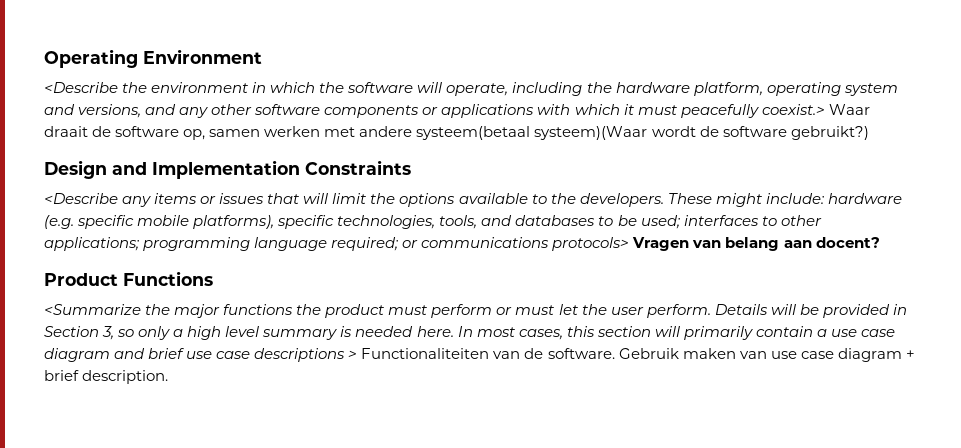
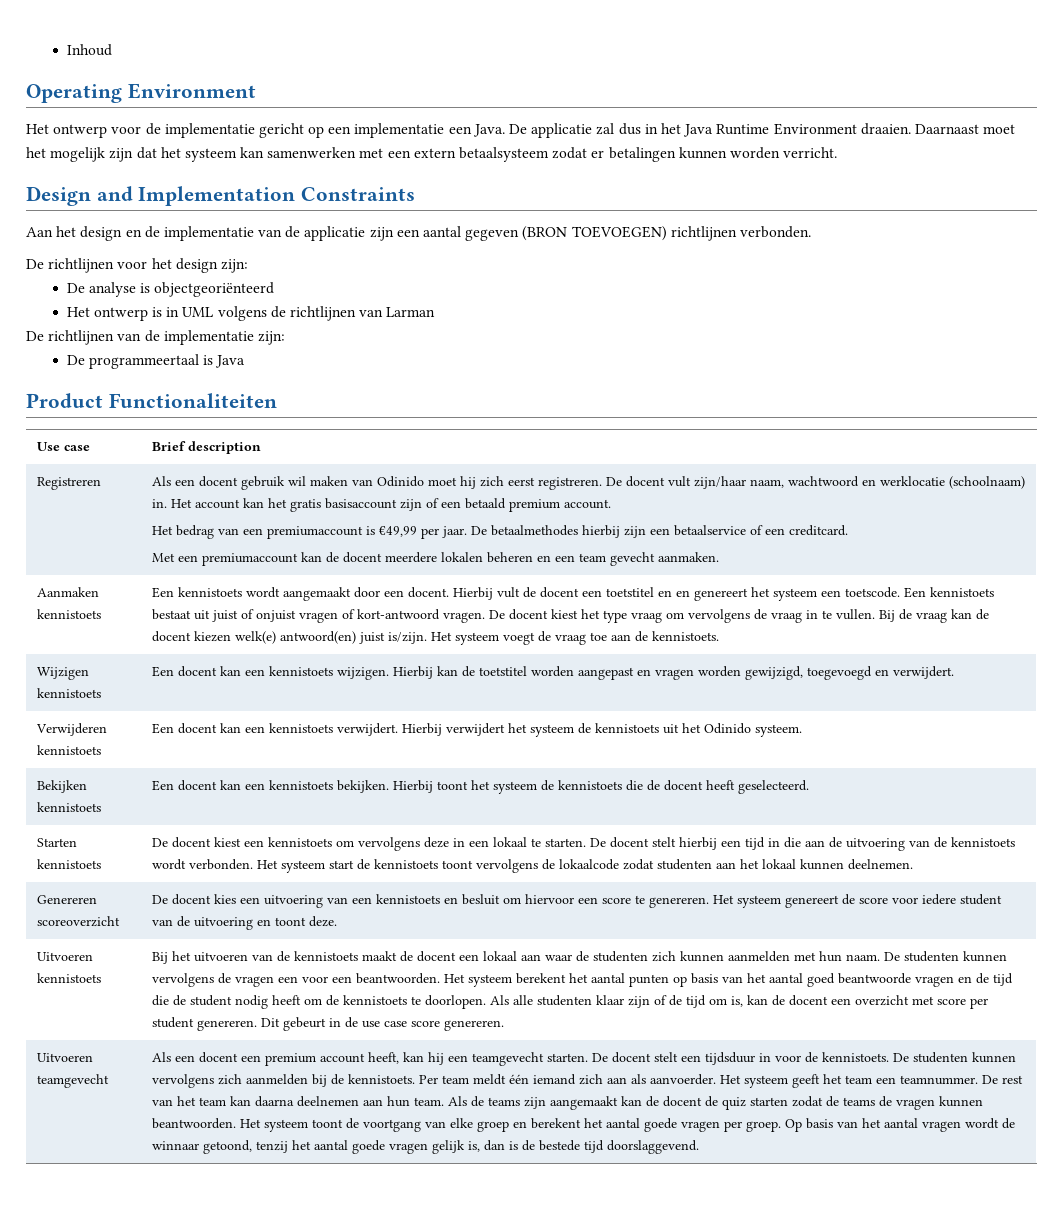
(44, 58) none -> [66,44,112,56] Inhoud //
[44,82,898,96] [44,104,870,118] [44,126,869,140] [44,160,411,179] [44,193,902,207] [44,215,822,229] [44,237,880,251] [44,271,213,286] [44,304,907,318] [44,326,896,340] [44,348,915,362] [44,370,169,384] <Describe the environment in which the software will operate, including the hardware platform, operating system and versions, and any other software components or applications with which it must peacefully coexist.> Waar draait de software op, samen werken met andere systeem(betaal systeem)(Waar wordt de software gebruikt?) // Design and Implementation Constraints // <Describe any items or issues that will limit the options available to the developers. These might include: hardware (e.g. specific mobile platforms), specific technologies, tools, and databases to be used; interfaces to other applications; programming language required; or communications protocols> Vragen van belang aan docent? // Product Functions // <Summarize the major functions the product must perform or must let the user perform. Details will be provided in Section 3, so only a high level summary is needed here. In most cases, this section will primarily contain a use case diagram and brief use case descriptions > Functionaliteiten van de software. Gebruik maken van use case diagram + brief description. -> [26,123,1016,138] [26,147,838,162] [26,186,416,206] [26,226,811,241] [26,258,248,273] [66,282,275,297] [66,306,436,321] [26,330,285,345] [66,354,246,369] [26,393,277,408] [37,442,91,451] [152,441,262,454] [37,477,102,490] [152,476,1026,490] [152,498,612,512] [152,525,849,539] [152,552,720,566] [37,587,100,597] [37,609,102,619] [152,587,995,601] [152,609,990,623] [152,631,720,645] [37,667,90,680] [37,688,102,698] [152,666,955,680] [36,723,108,736] [37,745,102,755] [152,723,803,737] [37,780,88,793] [37,802,102,812] [152,780,810,794] [37,838,78,847] [37,859,102,869] [152,837,1016,851] [152,859,914,873] [37,895,98,904] [37,916,121,927] [152,894,1003,908] [152,916,338,930] [37,952,94,961] [37,973,102,983] [152,951,1008,964] [152,973,1014,987] [152,995,989,1009] [152,1017,505,1031] [37,1053,94,1062] [37,1074,110,1088] [152,1052,1017,1066] [152,1074,1024,1088] [152,1096,984,1110] [152,1118,1016,1132] [152,1140,700,1154] Het ontwerp voor de implementatie gericht op een implementatie een Java. De applicatie zal dus in het Java Runtime Environment draaien. Daarnaast moet het mogelijk zijn dat het systeem kan samenwerken met een extern betaalsysteem zodat er betalingen kunnen worden verricht. // Design and Implementation Constraints // Aan het design en de implementatie van de applicatie zijn een aantal gegeven (BRON TOEVOEGEN) richtlijnen verbonden. // De richtlijnen voor het design zijn: // De analyse is objectgeoriënteerd // Het ontwerp is in UML volgens de richtlijnen van Larman // De richtlijnen van de implementatie zijn: // De programmeertaal is Java // Product Functionaliteiten // Use case | Brief description // Registreren | Als een docent gebruik wil maken van Odinido moet hij zich eerst registreren. De docent vult zijn/haar naam, wachtwoord en werklocatie (schoolnaam) in. Het account kan het gratis basisaccount zijn of een betaald premium account. // Het bedrag van een premiumaccount is €49,99 per jaar. De betaalmethodes hierbij zijn een betaalservice of een creditcard. // Met een premiumaccount kan de docent meerdere lokalen beheren en een team gevecht aanmaken. // Aanmaken kennistoets | Een kennistoets wordt aangemaakt door een docent. Hierbij vult de docent een toetstitel en en genereert het systeem een toetscode. Een kennistoets bestaat uit juist of onjuist vragen of kort-antwoord vragen. De docent kiest het type vraag om vervolgens de vraag in te vullen. Bij de vraag kan de docent kiezen welk(e) antwoord(en) juist is/zijn. Het systeem voegt de vraag toe aan de kennistoets. // Wijzigen kennistoets | Een docent kan een kennistoets wijzigen. Hierbij kan de toetstitel worden aangepast en vragen worden gewijzigd, toegevoegd en verwijdert. // Verwijderen kennistoets | Een docent kan een kennistoets verwijdert. Hierbij verwijdert het systeem de kennistoets uit het Odinido systeem. // Bekijken kennistoets | Een docent kan een kennistoets bekijken. Hierbij toont het systeem de kennistoets die de docent heeft geselecteerd. // Starten kennistoets | De docent kiest een kennistoets om vervolgens deze in een lokaal te starten. De docent stelt hierbij een tijd in die aan de uitvoering van de kennistoets wordt verbonden. Het systeem start de kennistoets toont vervolgens de lokaalcode zodat studenten aan het lokaal kunnen deelnemen. // Genereren scoreoverzicht | De docent kies een uitvoering van een kennistoets en besluit om hiervoor een score te genereren. Het systeem genereert de score voor iedere student van de uitvoering en toont deze. // Uitvoeren kennistoets | Bij het uitvoeren van de kennistoets maakt de docent een lokaal aan waar de studenten zich kunnen aanmelden met hun naam. De studenten kunnen vervolgens de vragen een voor een beantwoorden. Het systeem berekent het aantal punten op basis van het aantal goed beantwoorde vragen en de tijd die de student nodig heeft om de kennistoets te doorlopen. Als alle studenten klaar zijn of de tijd om is, kan de docent een overzicht met score per student genereren. Dit gebeurt in de use case score genereren. // Uitvoeren teamgevecht | Als een docent een premium account heeft, kan hij een teamgevecht starten. De docent stelt een tijdsduur in voor de kennistoets. De studenten kunnen vervolgens zich aanmelden bij de kennistoets. Per team meldt één iemand zich aan als aanvoerder. Het systeem geeft het team een teamnummer. De rest van het team kan daarna deelnemen aan hun team. Als de teams zijn aangemaakt kan de docent de quiz starten zodat de teams de vragen kunnen beantwoorden. Het systeem toont de voortgang van elke groep en berekent het aantal goede vragen per groep. Op basis van het aantal vragen wordt de winnaar getoond, tenzij het aantal goede vragen gelijk is, dan is de bestede tijd doorslaggevend.

